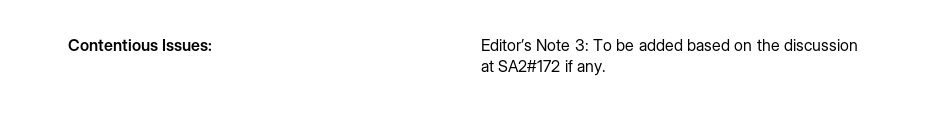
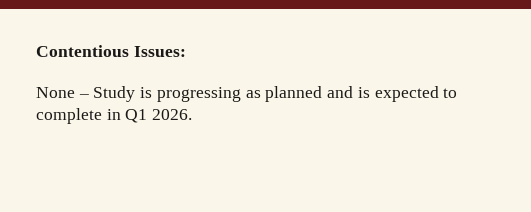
[481,39,858,51] [481,60,606,76] Editor’s Note 3: To be added based on the discussion at SA2#172 if any. -> [36,86,458,102] [36,108,193,124] None – Study is progressing as planned and is expected to complete in Q1 2026.

